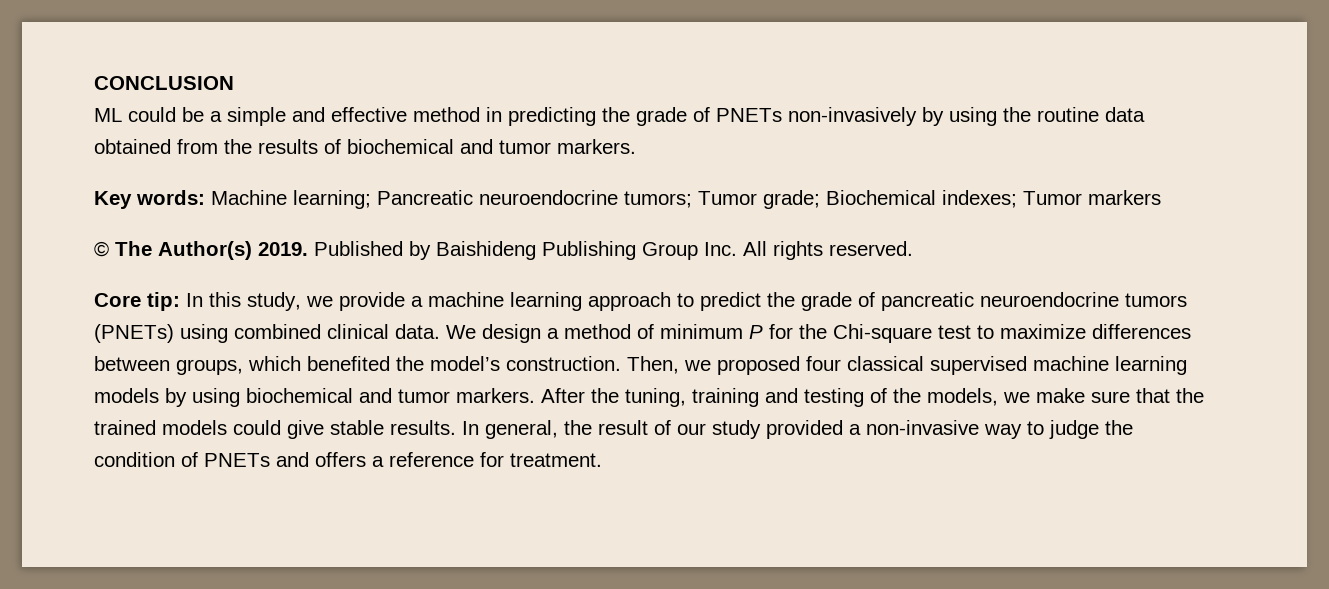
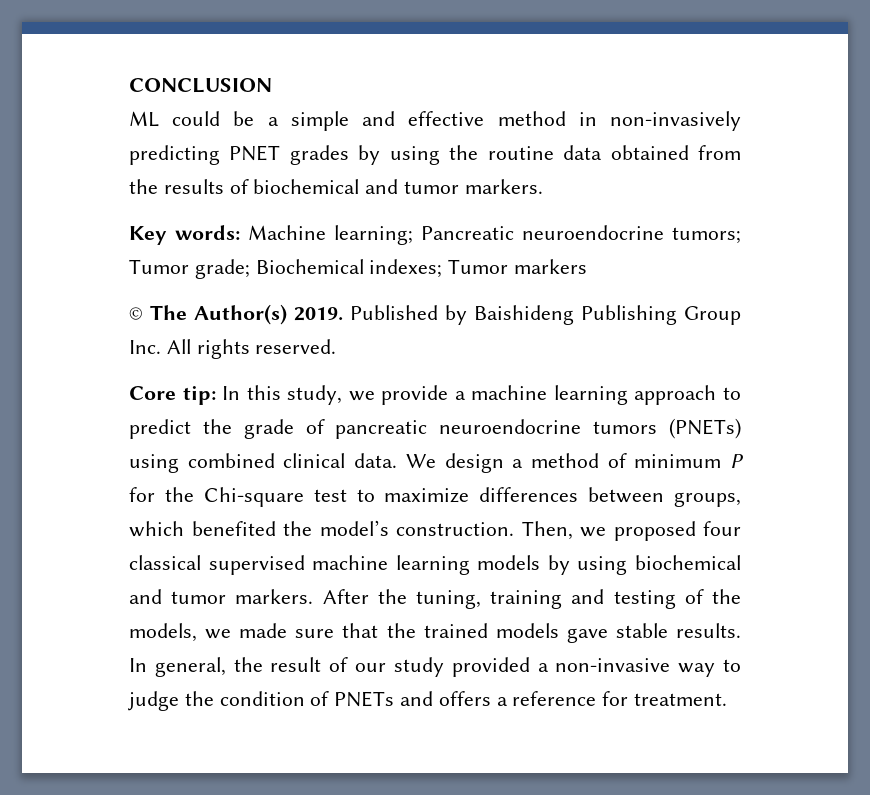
[508,107,917,126] predicting the grade of PNETs non-invasively -> [610,111,741,131] [129,145,349,165] non-invasively predicting PNET grades
[1036,388,1085,403] make -> [239,623,288,638] made
[233,420,324,439] could give -> [566,628,608,643] gave

